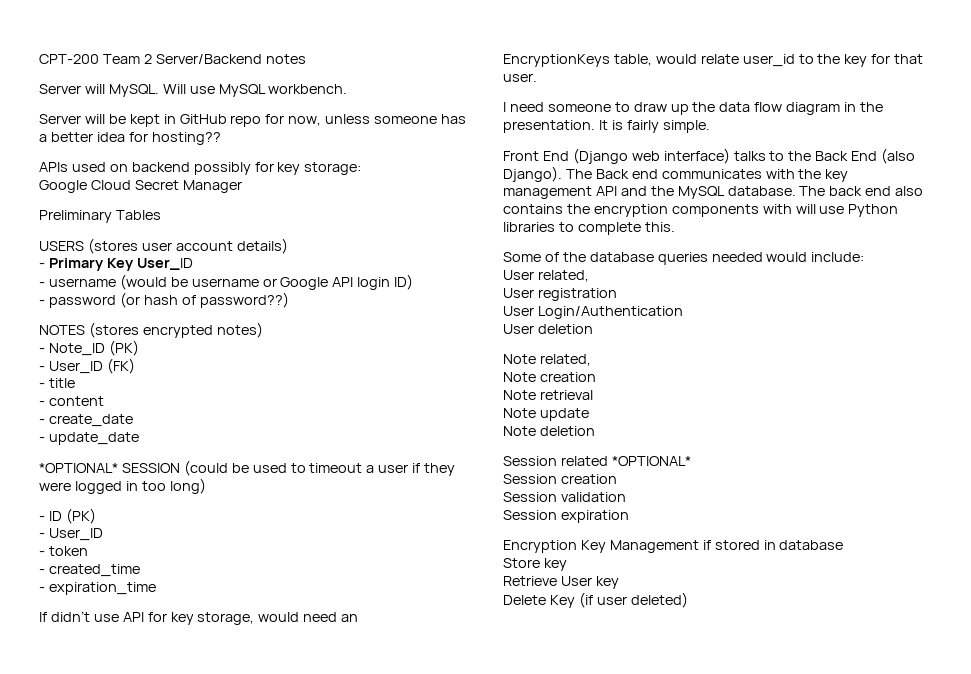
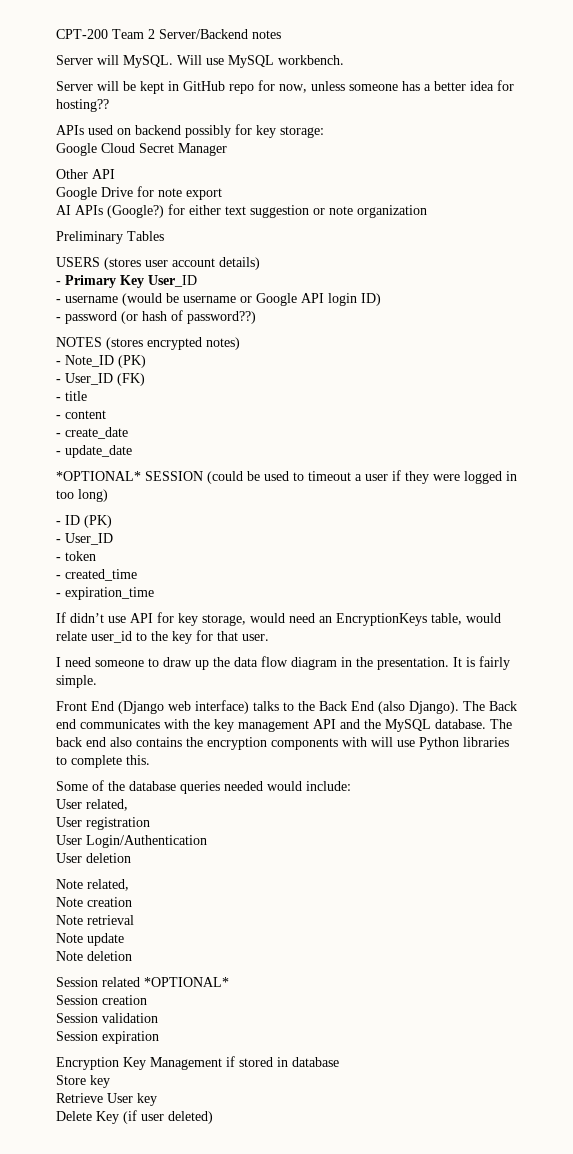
(242, 186) none -> [56,169,115,179] [56,186,222,200] [56,204,427,218] // Other API // Google Drive for note export // AI APIs (Google?) for either text suggestion or note organization

